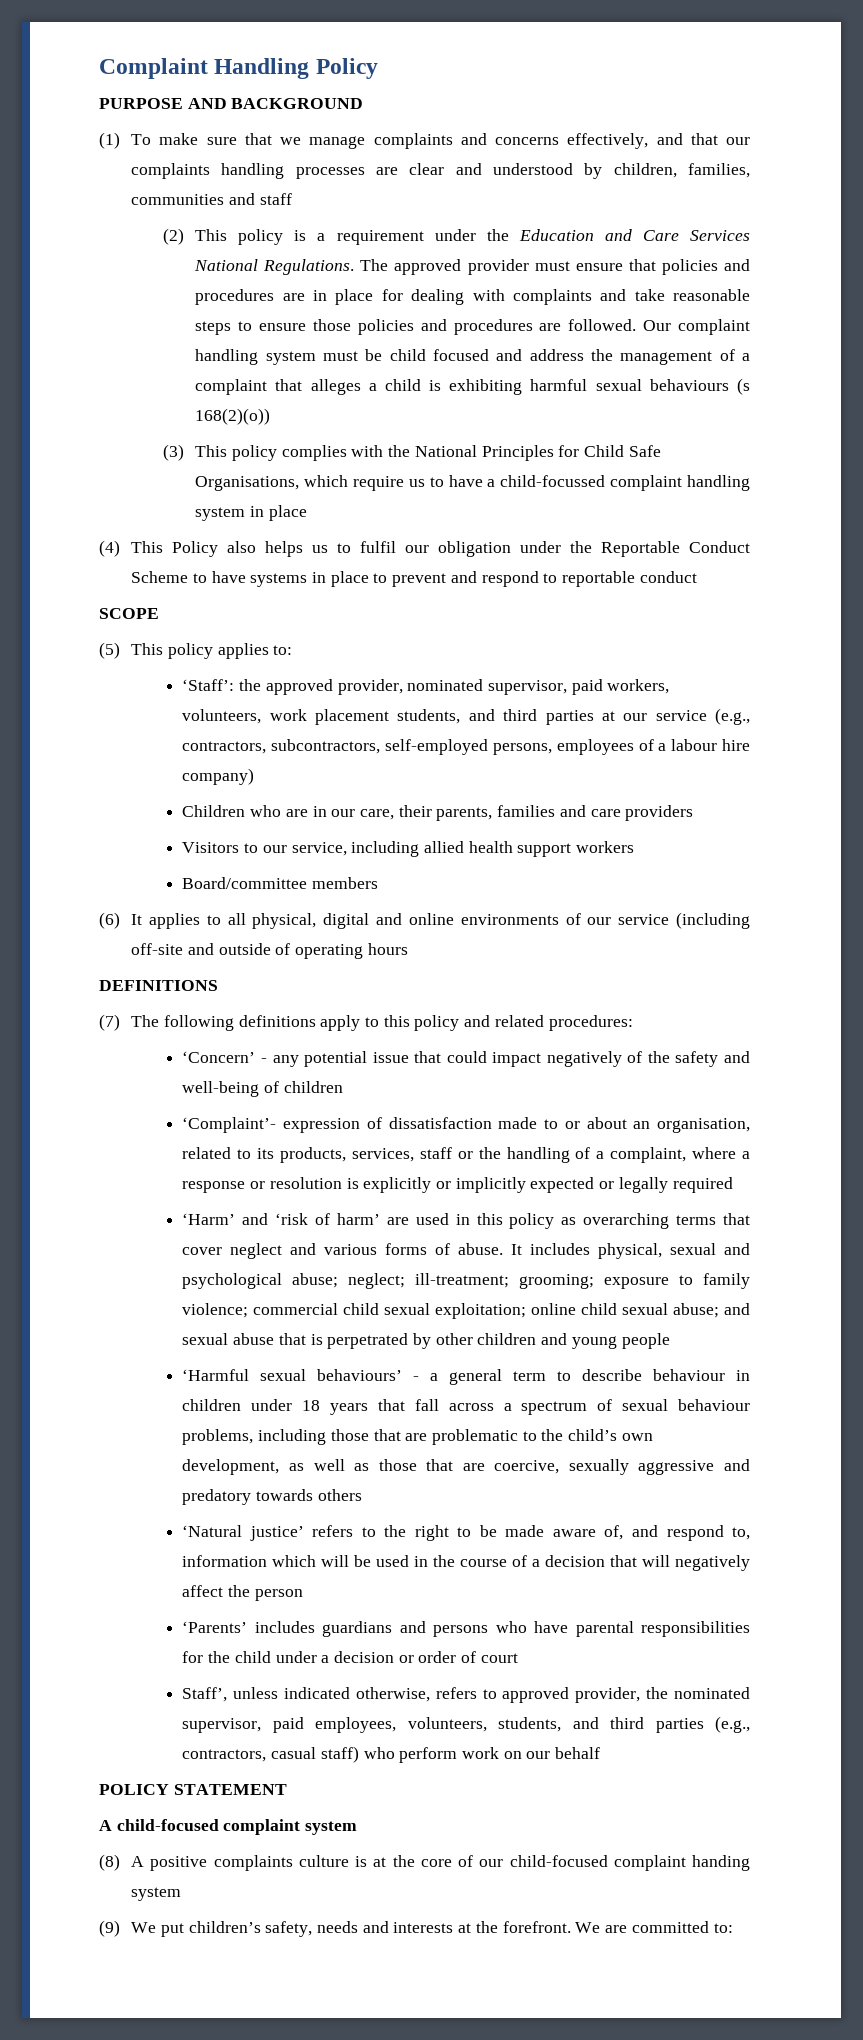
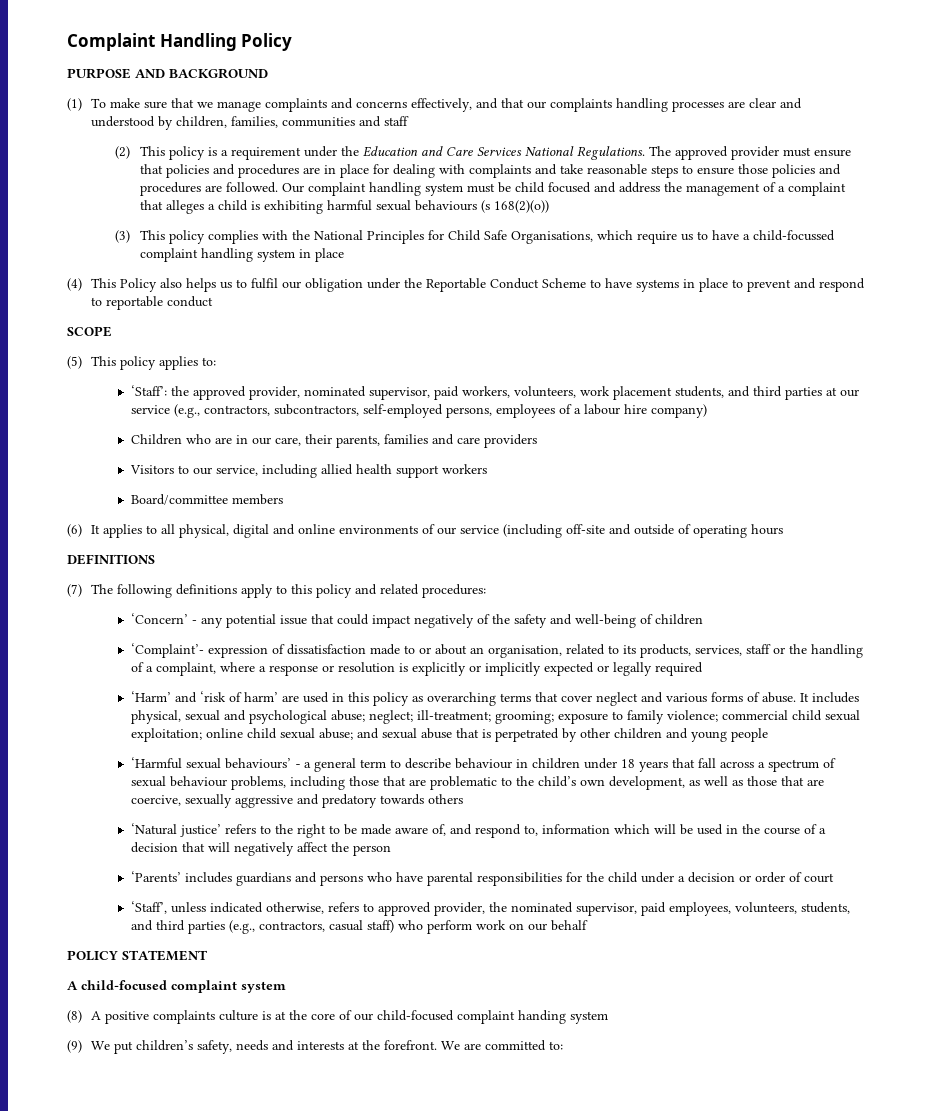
[182,1687,228,1702] Staff’, -> [130,901,167,914] ‘Staff’,

